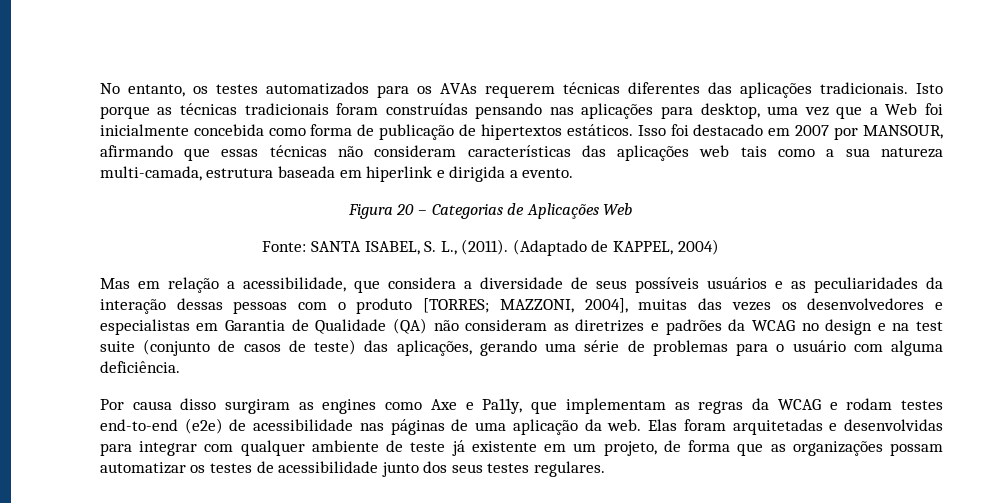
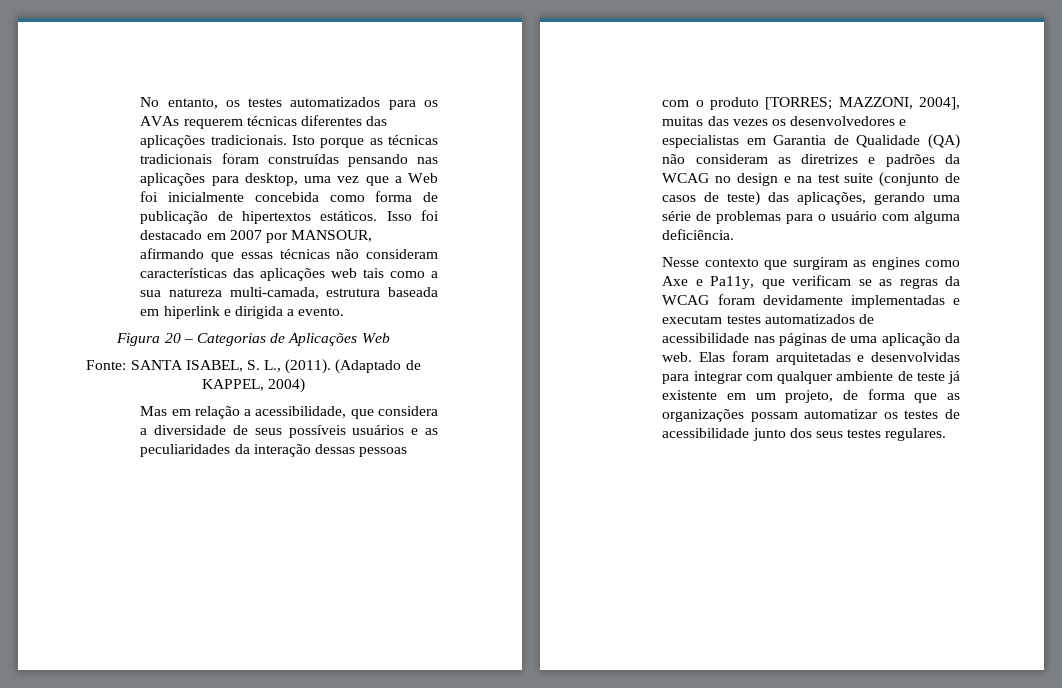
[99,398,217,410] Por causa disso -> [662,257,788,270] Nesse contexto que
[565,398,666,414] implementam -> [792,275,872,286] verificam se
[829,398,944,410] [99,418,223,434] e rodam testes end-to-end (e2e) -> [717,294,960,308] [662,314,855,324] foram devidamente implementadas e executam testes automatizados

